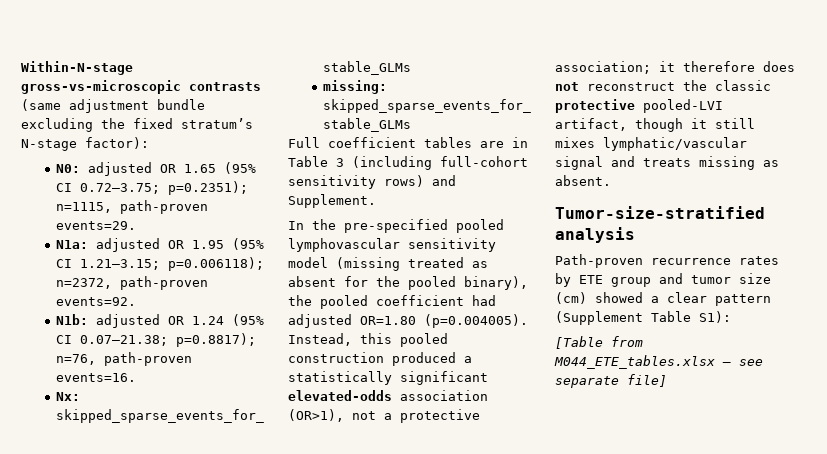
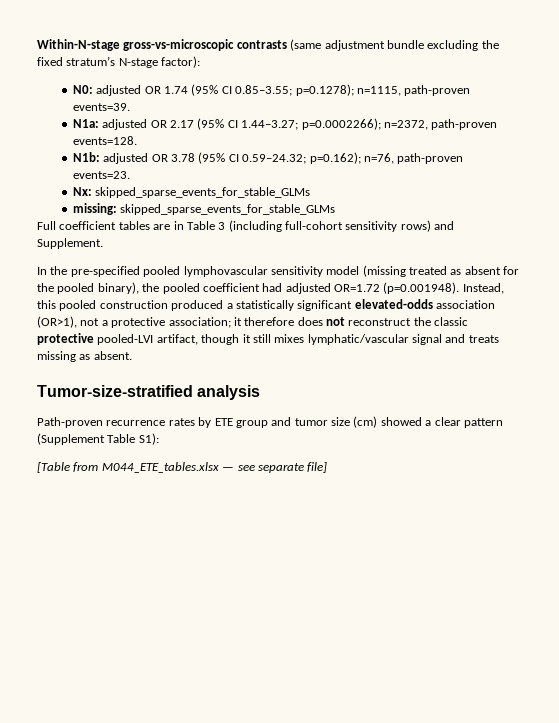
[183,162,256,174] [55,181,248,195] 1.65 (95% CI 0.72–3.75; p=0.2351); -> [163,84,354,96] 1.74 (95% CI 0.85–3.55; p=0.1278);
[55,221,136,230] events=29. -> [72,103,130,111] events=39.
[191,238,264,250] [55,257,264,271] 1.95 (95% CI 1.21–3.15; p=0.006118); -> [169,118,381,130] 2.17 (95% CI 1.44–3.27; p=0.0002266);
[55,297,136,306] events=92. -> [72,136,137,145] events=128.
[191,314,264,326] [55,333,256,347] 1.24 (95% CI 0.07–21.38; p=0.8817); -> [170,152,361,164] 3.78 (95% CI 0.59–24.32; p=0.162);
[55,373,136,382] events=16. -> [72,171,130,179] events=23.
[360,314,528,328] OR=1.80 (p=0.004005). -> [334,282,460,294] OR=1.72 (p=0.001948).

